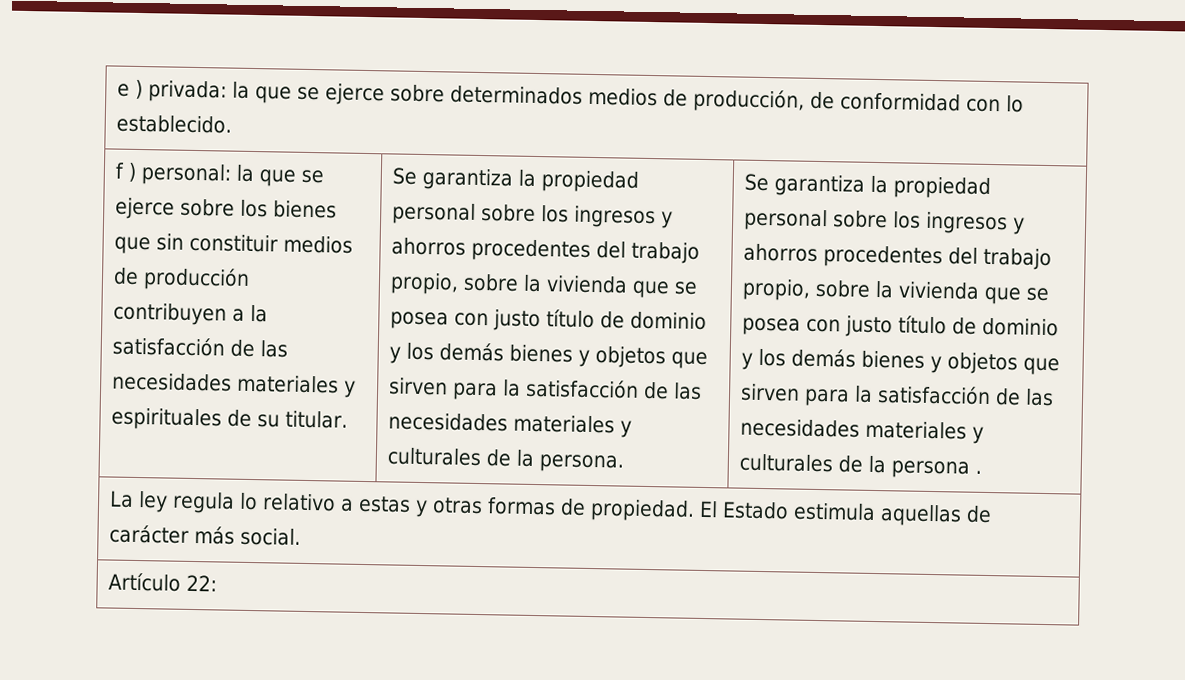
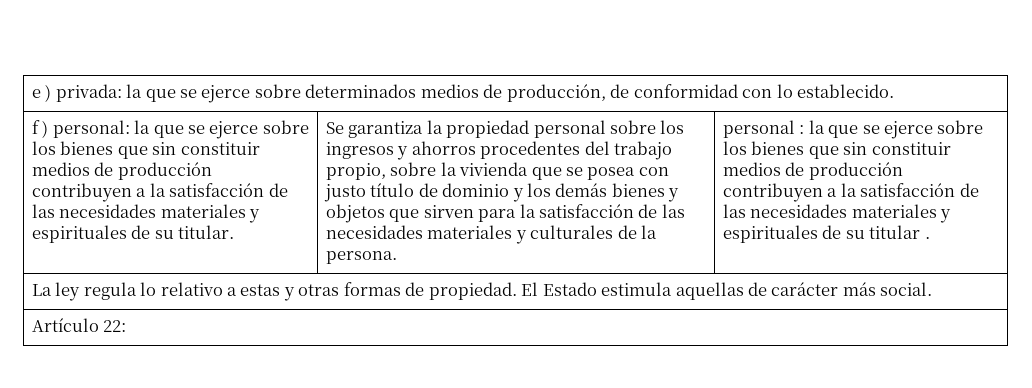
[744,173,992,200] [743,208,1026,235] [743,243,1053,271] [742,278,1050,305] [742,315,1060,338] [741,348,1061,376] [740,383,1055,407] [740,418,985,444] [739,453,971,479] Se garantiza la propiedad personal sobre los ingresos y ahorros procedentes del trabajo propio, sobre la vivienda que se posea con justo título de dominio y los demás bienes y objetos que sirven para la satisfacción de las necesidades materiales y culturales de la persona -> [722,120,984,139] [722,141,951,159] [722,162,903,180] [722,183,979,202] [722,204,952,223] [722,225,921,243] personal : la que se ejerce sobre los bienes que sin constituir medios de producción contribuyen a la satisfacción de las necesidades materiales y espirituales de su titular

